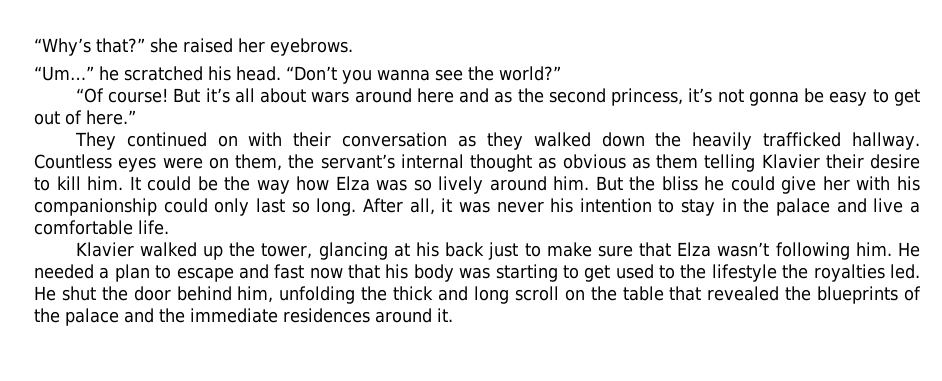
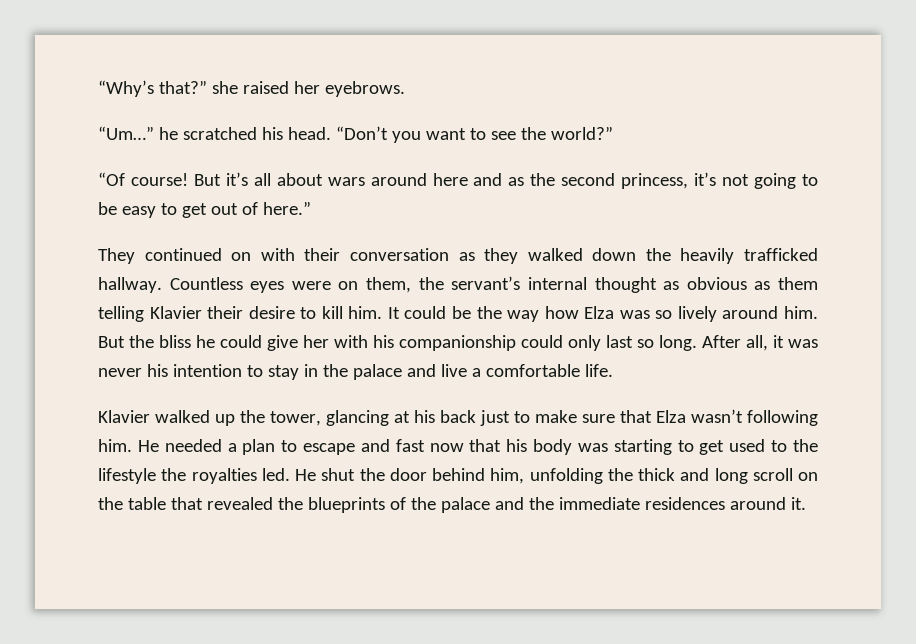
[377,69,430,81] wanna -> [425,128,486,140] want to
[748,91,799,106] gonna -> [754,173,819,189] going to

